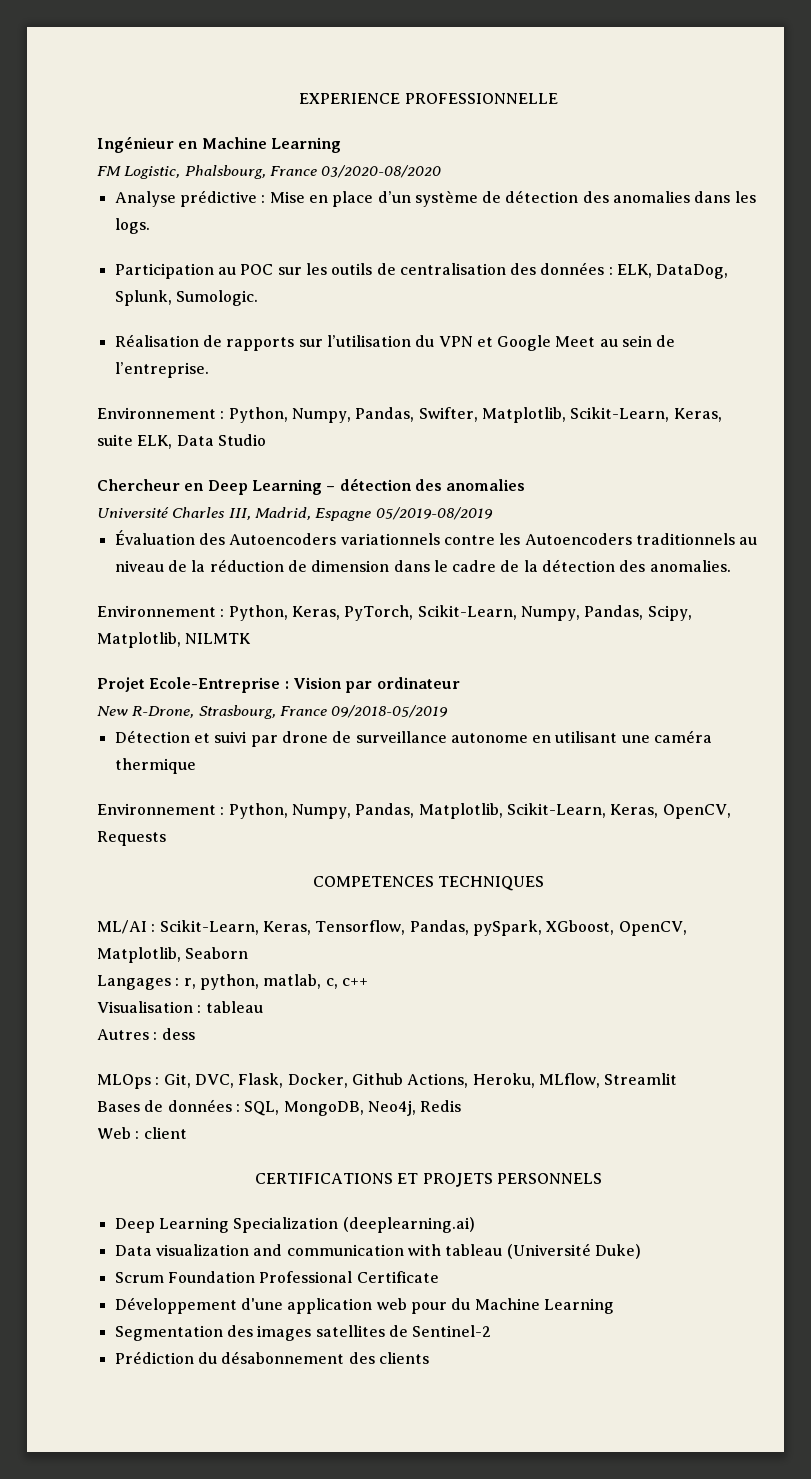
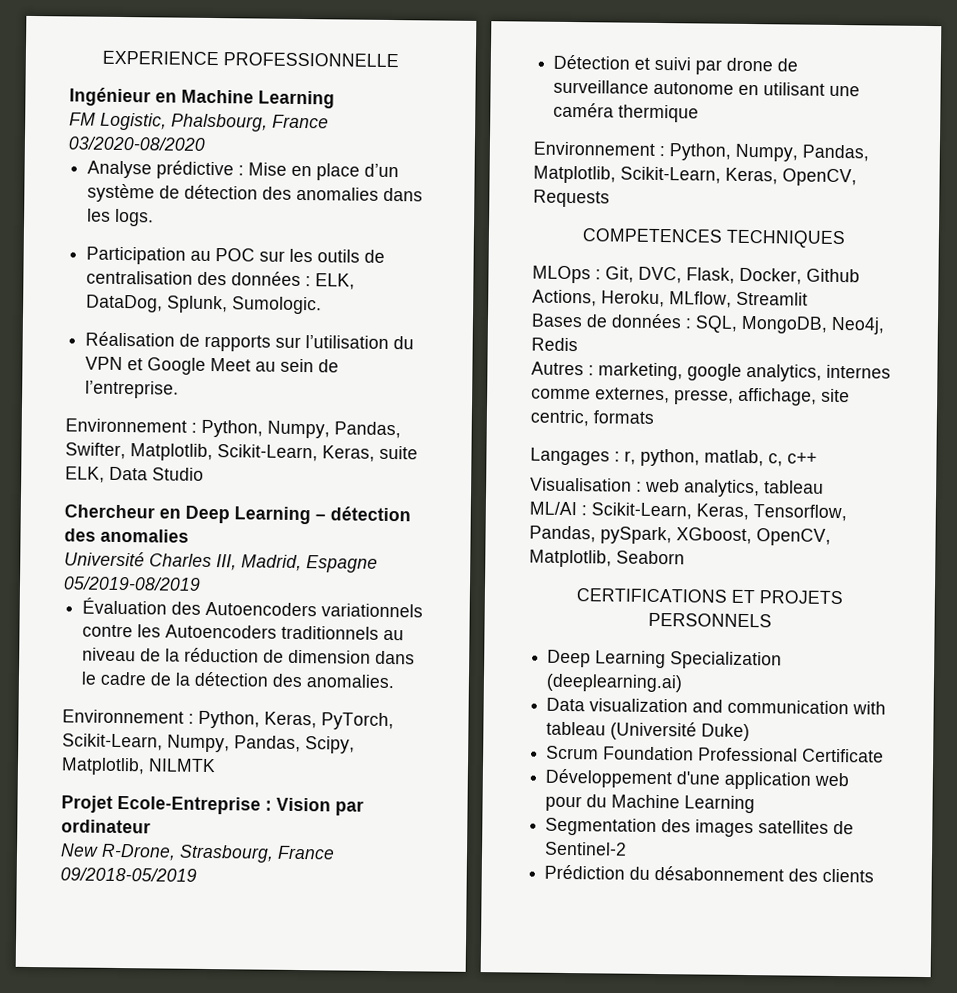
[97,920,687,936] [97,947,249,963] [97,974,368,990] [97,1001,263,1013] [97,1028,195,1040] // ML/AI : Scikit-Learn, Keras, Tensorflow, Pandas, pySpark, XGboost, OpenCV, Matplotlib, Seaborn // Langages : r, python, matlab, c, c++ // Visualisation : tableau // Autres : dess -> (845, 239) none
[97,1127,187,1139] Web : client -> [531,361,891,382] [531,387,850,406] [530,409,654,427] [530,447,817,467] [530,477,824,498] [529,501,847,522] [529,525,831,546] [529,549,685,568] Autres : marketing, google analytics, internes comme externes, presse, affichage, site centric, formats // Langages : r, python, matlab, c, c++ // Visualisation : web analytics, tableau // ML/AI : Scikit-Learn, Keras, Tensorflow, Pandas, pySpark, XGboost, OpenCV, Matplotlib, Seaborn

